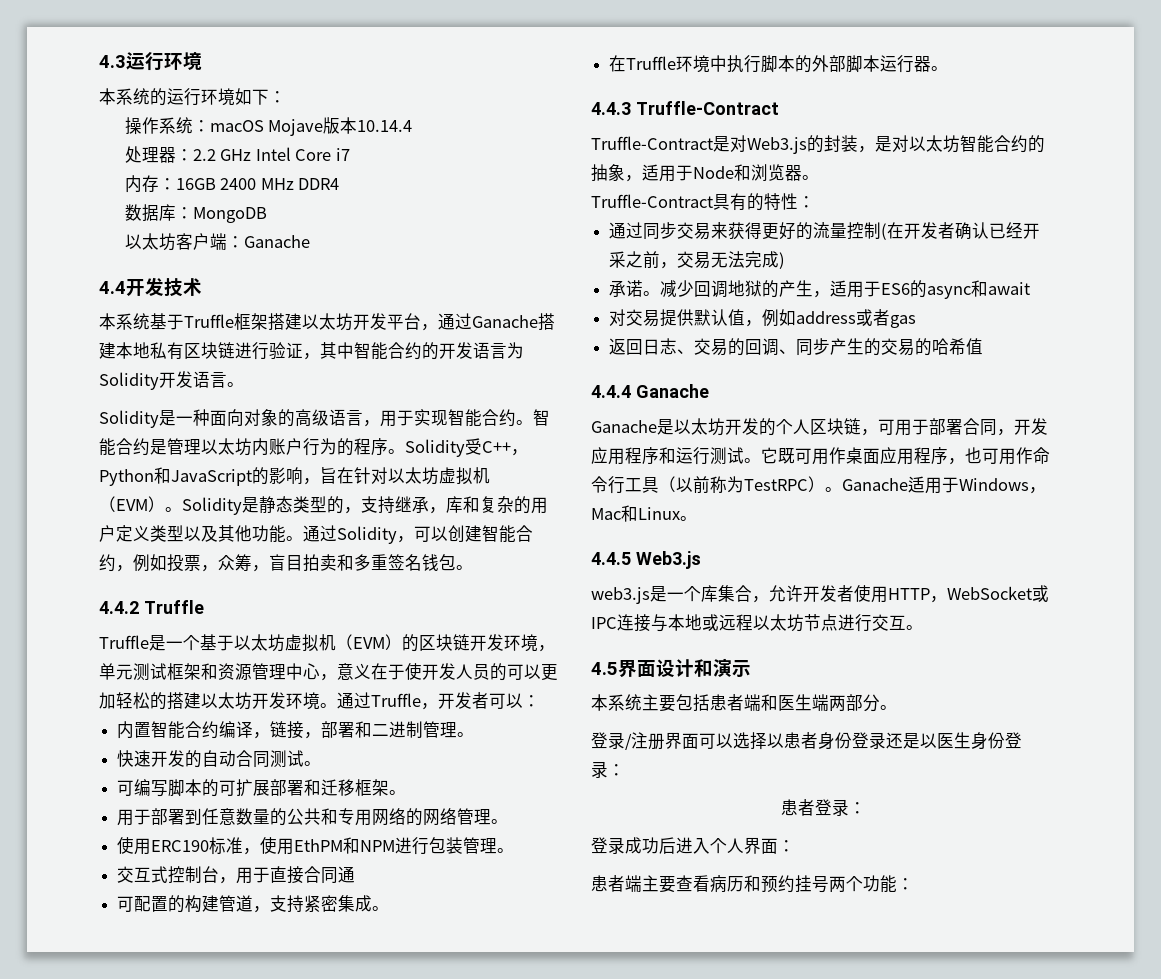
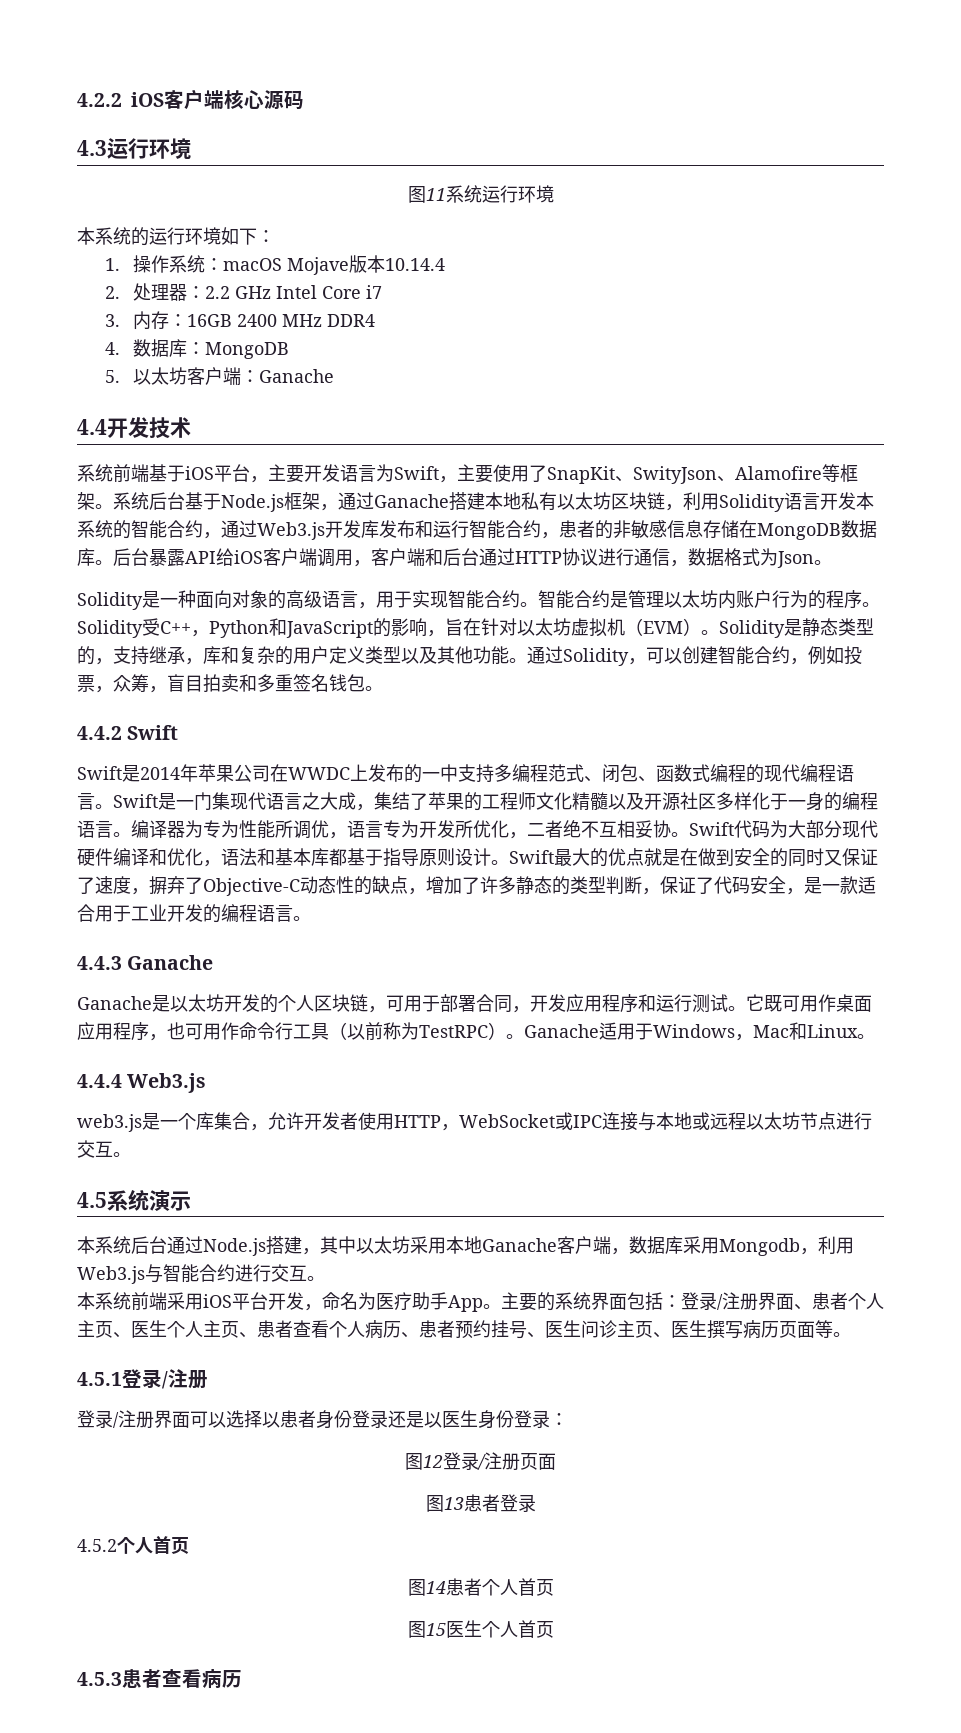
(99, 61) none -> [77,89,304,110] 4.2.2 iOS客户端核心源码 //
(202, 61) none -> [407,185,554,203] // 图11系统运行环境
(286, 97) none -> [105,258,121,271] 1.
(413, 126) none -> [105,286,121,299] 2.
(350, 154) none -> [105,314,121,327] 3.
(340, 184) none -> [105,342,121,355] 4.
(267, 215) none -> [105,370,121,383] 5.
[99,313,421,331] 本系统基于Truffle框架搭建以太坊开发平台 -> [77,464,858,484] [77,492,320,512] 系统前端基于iOS平台，主要开发语言为Swift，主要使用了SnapKit、SwityJson、Alamofire等框架。系统后台基于Node.js框架
[184,342,524,360] [99,371,227,390] 区块链进行验证，其中智能合约的开发语言为Solidity开发语言 -> [557,492,874,512] [77,520,877,540] [77,548,814,568] 以太坊区块链，利用Solidity语言开发本系统的智能合约，通过Web3.js开发库发布和运行智能合约，患者的非敏感信息存储在MongoDB数据库。后台暴露API给iOS客户端调用，客户端和后台通过HTTP协议进行通信，数据格式为Json
[143,600,204,614] [99,634,555,652] [99,663,558,681] [99,692,540,710] [117,721,475,739] [117,750,322,768] [117,779,407,797] [117,808,509,826] [117,837,515,855] [117,866,356,884] [117,895,390,913] [609,55,949,73] [591,101,779,115] [591,135,1045,154] [591,164,819,182] [591,193,815,211] [609,222,1041,240] [609,251,786,269] [609,280,1031,299] [609,309,917,328] [609,338,984,356] [591,385,631,398] Truffle // Truffle是一个基于以太坊虚拟机（EVM）的区块链开发环境，单元测试框架和资源管理中心，意义在于使开发人员的可以更加轻松的搭建以太坊开发环境。通过Truffle，开发者可以： // 内置智能合约编译，链接，部署和二进制管理。 // 快速开发的自动合同测试。 // 可编写脚本的可扩展部署和迁移框架。 // 用于部署到任意数量的公共和专用网络的网络管理。 // 使用ERC190标准，使用EthPM和NPM进行包装管理。 // 交互式控制台，用于直接合同通 // 可配置的构建管道，支持紧密集成。 // 在Truffle环境中执行脚本的外部脚本运行器。 // 4.4.3 Truffle-Contract // Truffle-Contract是对Web3.js的封装，是对以太坊智能合约的抽象，适用于Node和浏览器。 // Truffle-Contract具有的特性： // 通过同步交易来获得更好的流量控制(在开发者确认已经开采之前，交易无法完成) // 承诺。减少回调地狱的产生，适用于ES6的async和await // 对交易提供默认值，例如address或者gas // 返回日志、交易的回调、同步产生的交易的哈希值 // 4.4.4 -> [127,725,179,740] [77,764,854,783] [77,792,878,811] [77,820,878,839] [77,848,878,867] [77,876,876,896] [77,904,311,923] [77,956,122,970] Swift // Swift是2014年苹果公司在WWDC上发布的一中支持多编程范式、闭包、函数式编程的现代编程语言。Swift是一门集现代语言之大成，集结了苹果的工程师文化精髓以及开源社区多样化于一身的编程语言。编译器为专为性能所调优，语言专为开发所优化，二者绝不互相妥协。Swift代码为大部分现代硬件编译和优化，语法和基本库都基于指导原则设计。Swift最大的优点就是在做到安全的同时又保证了速度，摒弃了Objective-C动态性的缺点，增加了许多静态的类型判断，保证了代码安全，是一款适合用于工业开发的编程语言。 // 4.4.3
[591,552,631,565] 4.4.5 -> [77,1074,122,1088] 4.4.4
[618,659,713,678] 界面设计和 -> [107,1189,149,1211] 系统
[642,694,897,712] 主要包括患者端和医生端两部分。 -> [131,1236,854,1256] [77,1264,325,1284] [77,1292,884,1312] [77,1320,851,1339] [77,1369,208,1389] 后台通过Node.js搭建，其中以太坊采用本地Ganache客户端，数据库采用Mongodb，利用Web3.js与智能合约进行交互。 // 本系统前端采用iOS平台开发，命名为医疗助手App。主要的系统界面包括：登录/注册界面、患者个人主页、医生个人主页、患者查看个人病历、患者预约挂号、医生问诊主页、医生撰写病历页面等。 // 4.5.1登录/注册
[780,799,866,816] [591,837,795,854] [591,875,914,893] 患者登录： // 登录成功后进入个人界面： // 患者端主要查看病历和预约挂号两个功能： -> [405,1452,556,1470] [425,1494,536,1512] [77,1536,189,1554] [407,1578,554,1596] [407,1620,554,1638] [77,1669,242,1689] 图12登录/注册页面 // 图13患者登录 // 4.5.2个人首页 // 图14患者个人首页 // 图15医生个人首页 // 4.5.3患者查看病历

